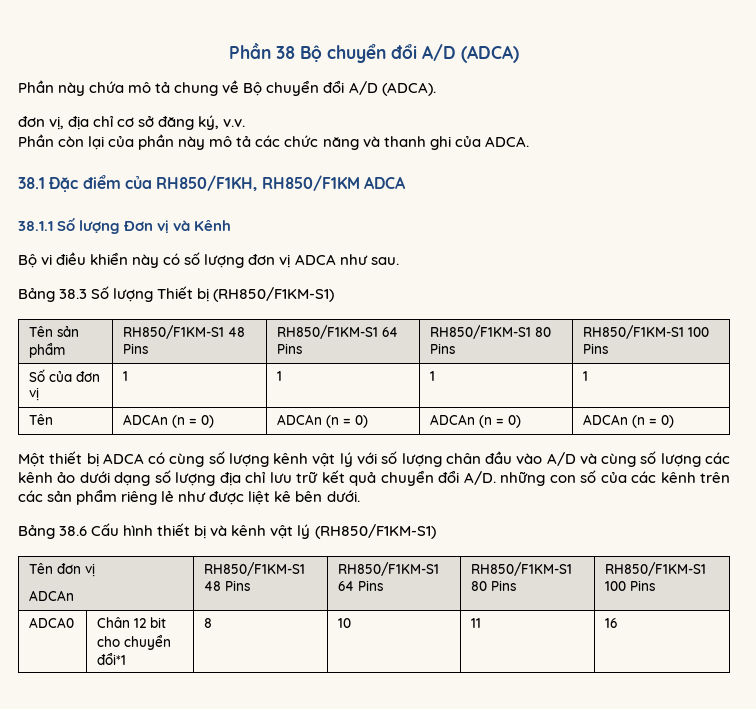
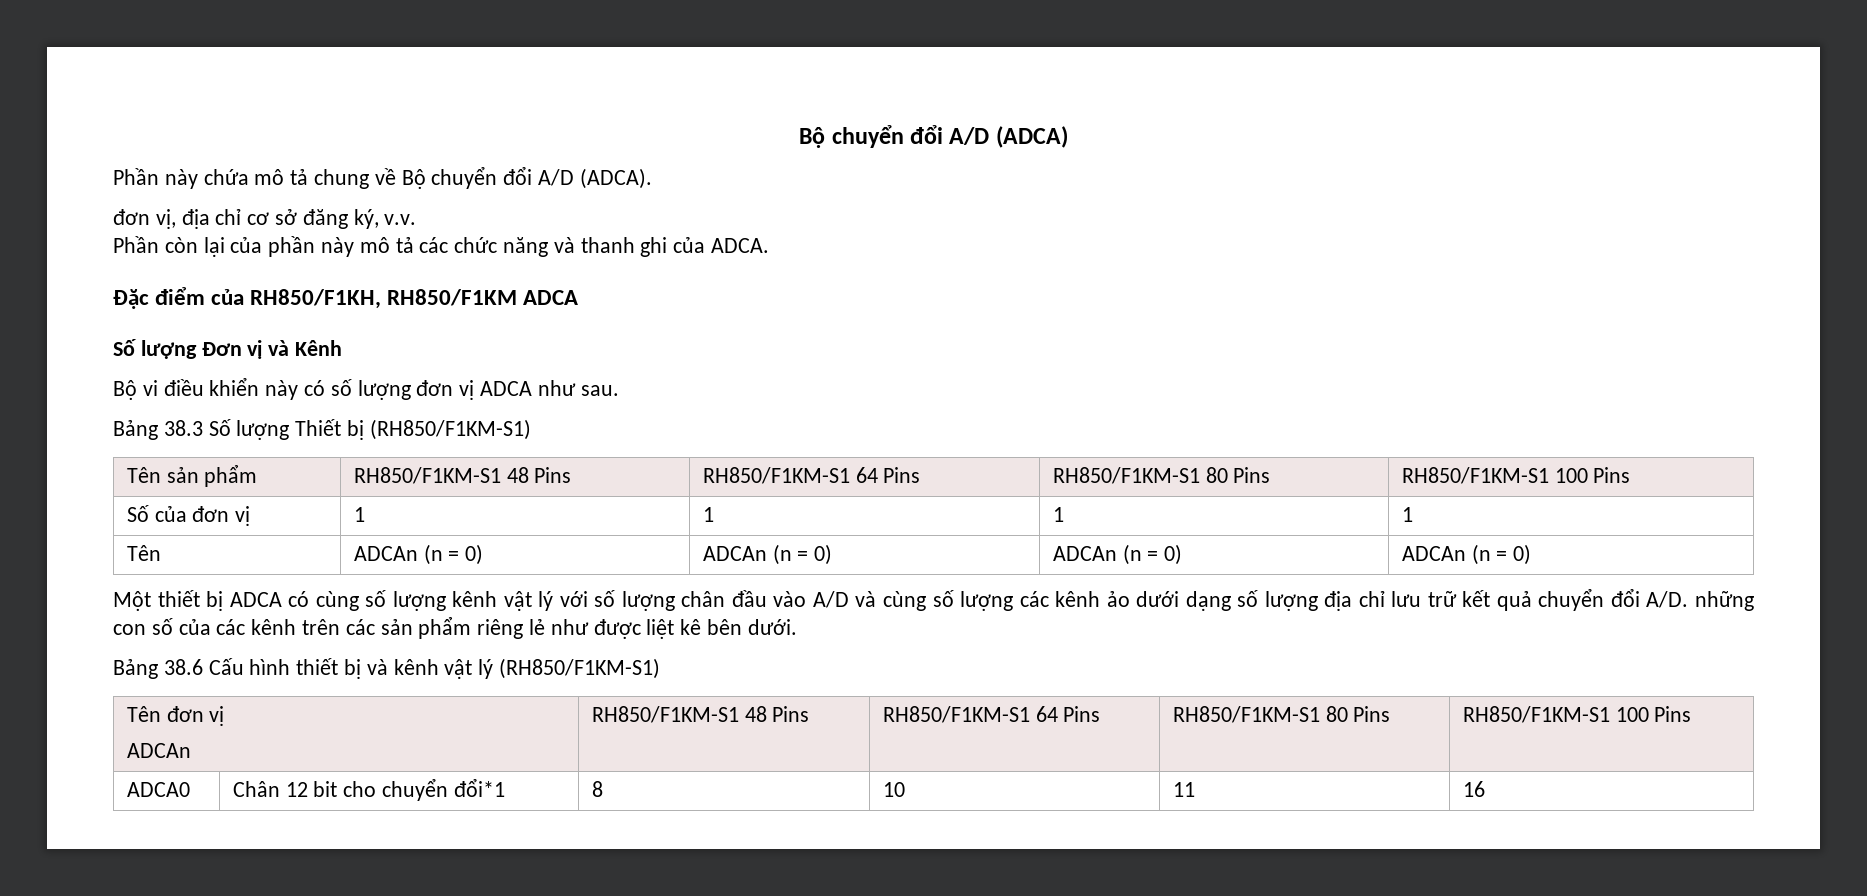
[229,43,295,59] Phần 38 -> (799, 137) none
[18,177,45,189] 38.1 -> (770, 245) none
[18,221,53,231] 38.1.1 -> (579, 297) none

